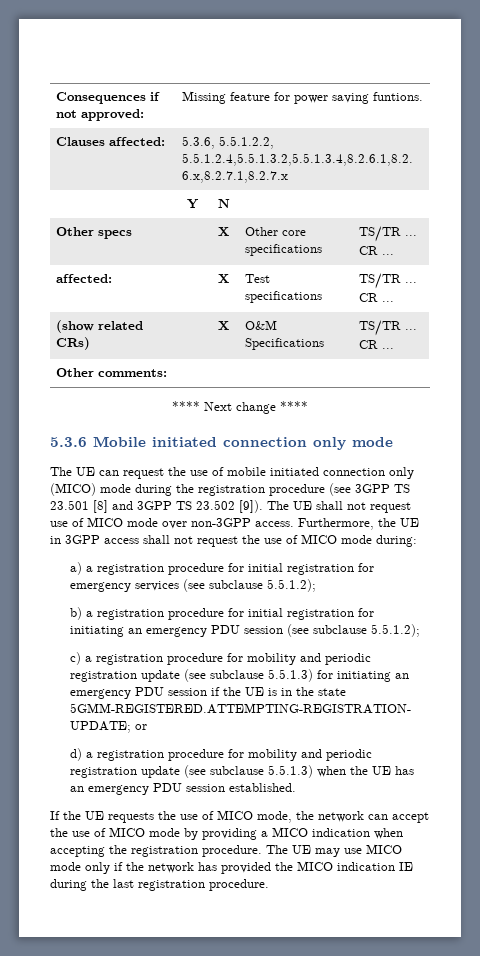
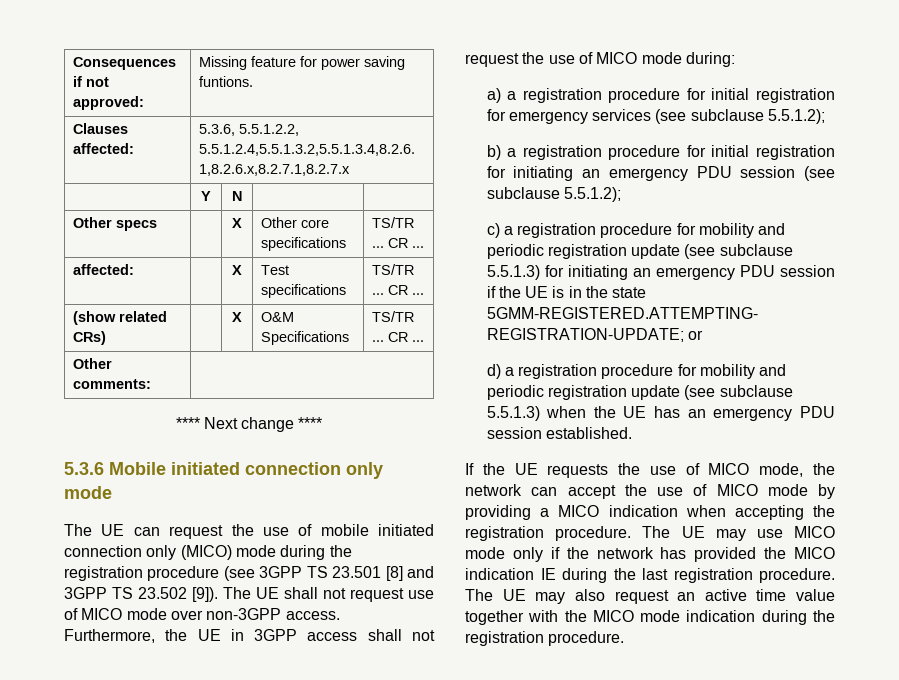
(269, 885) none -> [465,589,835,604] [465,610,835,625] [465,631,625,646] The UE may also request an active time value together with the MICO mode indication during the registration procedure.

